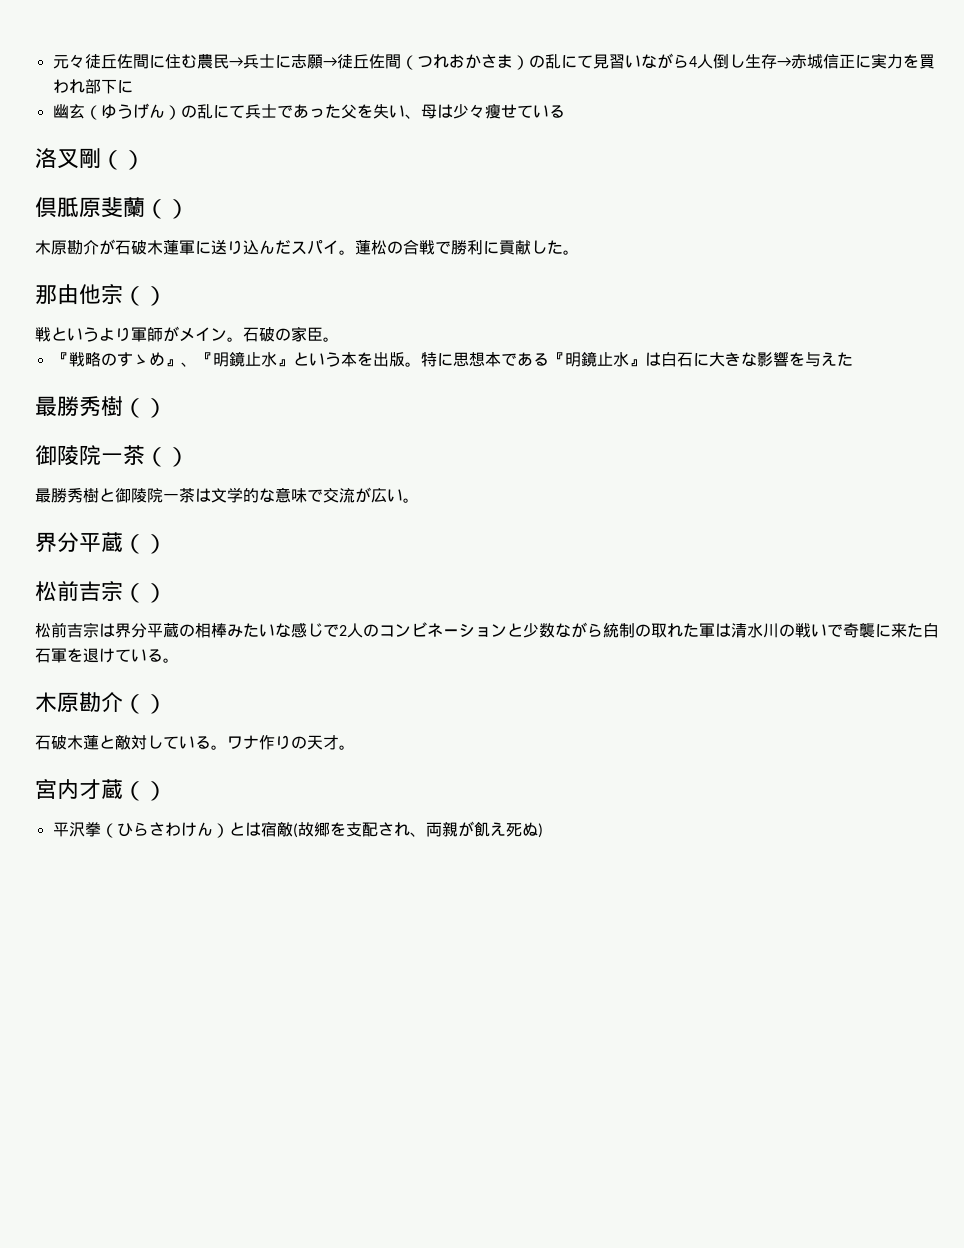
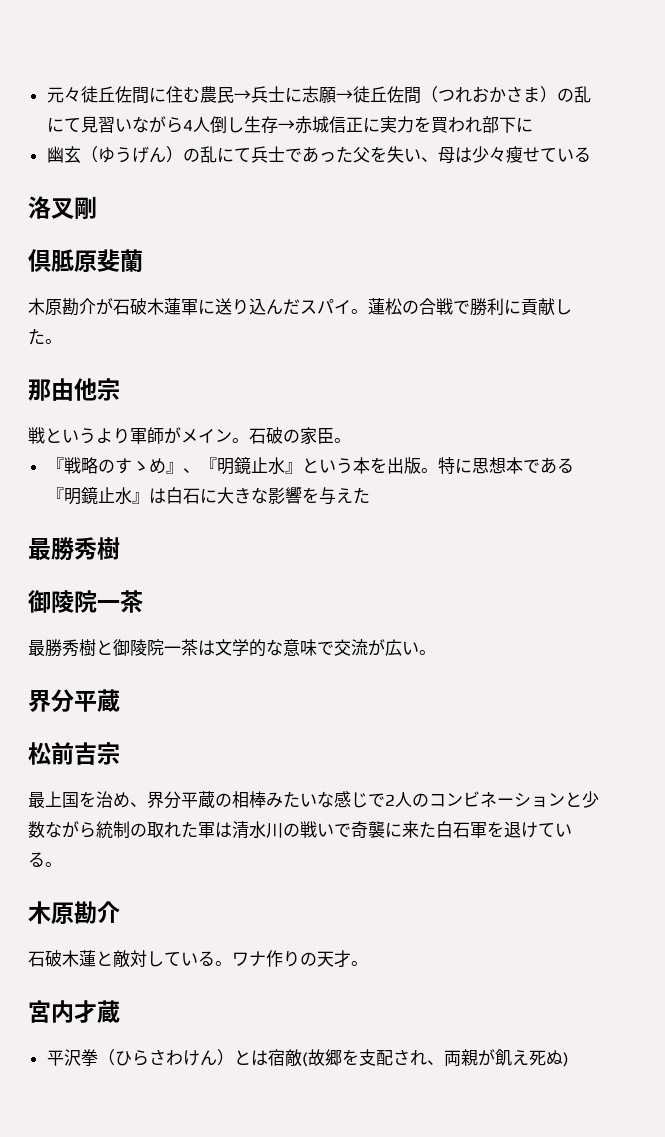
[101,150,145,170] （） -> (97, 207) none
[145,199,189,219] （） -> (143, 260) none
[123,286,167,306] （） -> (120, 389) none
[123,398,167,418] [35,445,189,467] （） // 御陵院一茶（） -> [28,590,143,613] // 御陵院一茶
[123,534,167,554] [35,580,167,603] [35,622,115,638] （） // 松前吉宗（） // 松前吉宗は -> [28,742,120,765] [28,791,147,808] // 松前吉宗 // 最上国を治め、
[123,694,167,714] （） -> (120, 912) none
[123,781,167,801] （） -> (120, 1011) none

